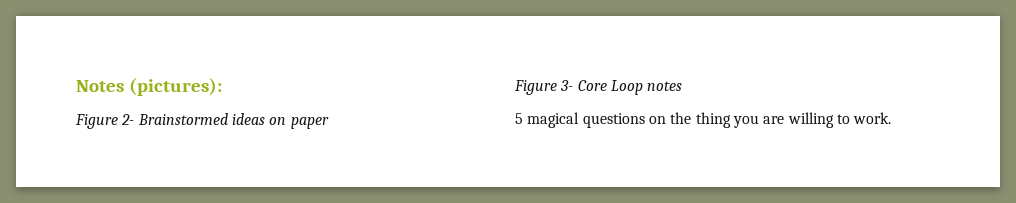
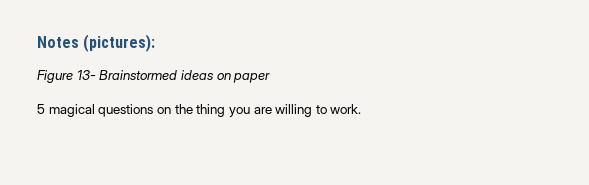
[121,114,135,125] 2- -> [76,70,96,80] 13-
[514,80,683,95] // Figure 3- Core Loop notes -> (271, 78) none

